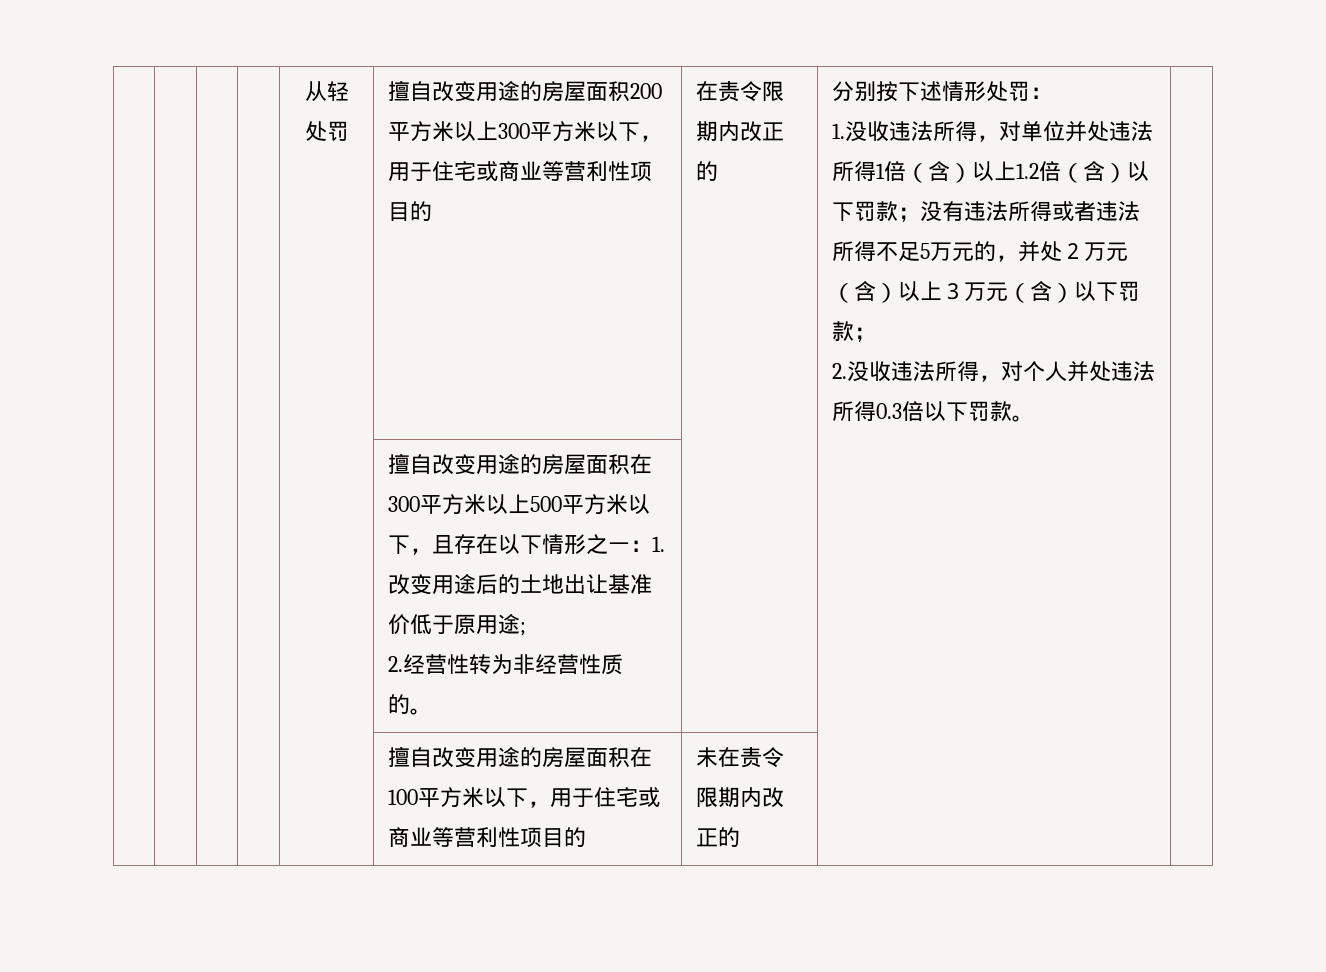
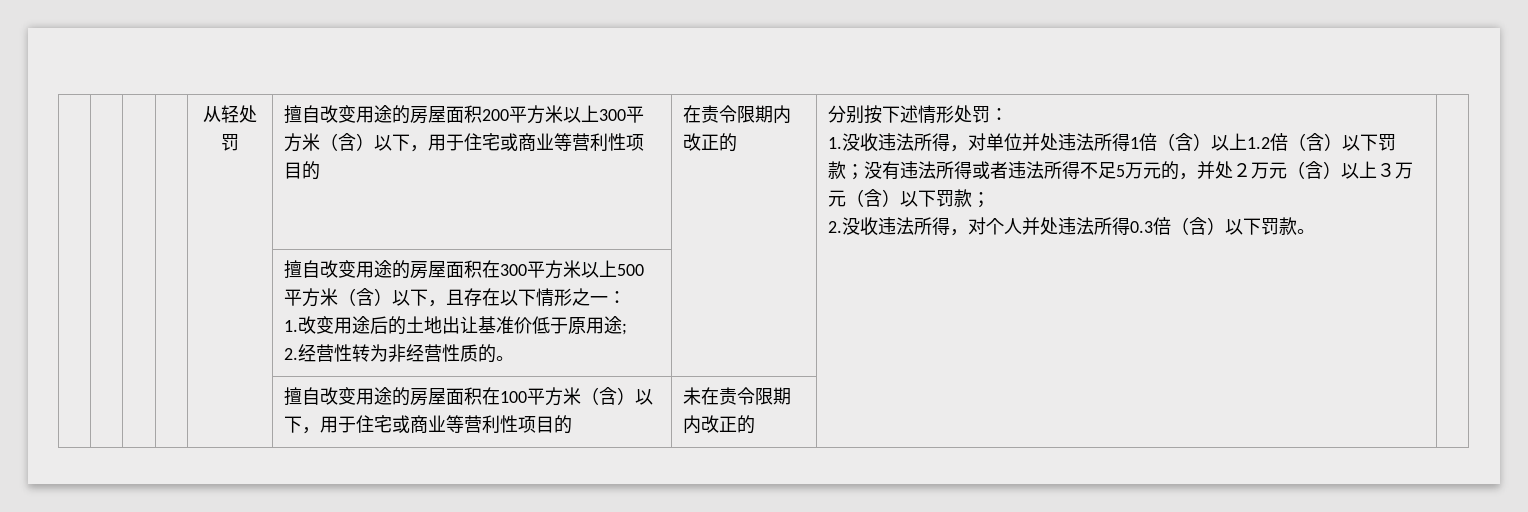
(597, 131) none -> [319,133,374,151] （含）
(925, 411) none -> [1170,217,1225,235] （含）
(629, 504) none -> [337,288,392,306] （含）
(653, 546) none -> (626, 297) //
(485, 797) none -> [580,387,635,405] （含）

